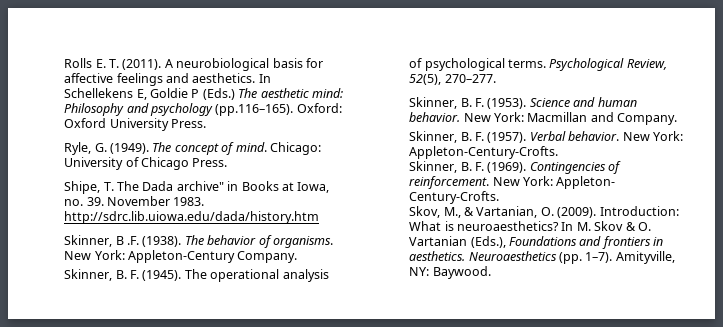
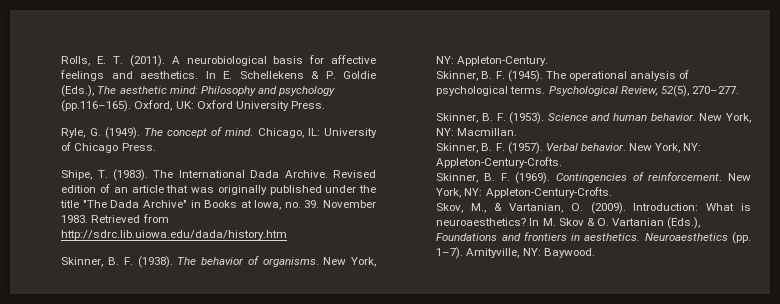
[64,58,93,68] Rolls -> [61,56,91,66] Rolls,
[64,88,235,100] Schellekens E, Goldie P (Eds.) -> [223,71,376,79] [61,85,95,97] E. Schellekens & P. Goldie (Eds.),
[296,103,342,113] Oxford: -> [134,100,194,111] Oxford, UK:
[269,142,321,155] Chicago: -> [257,128,320,138] Chicago, IL:
[117,181,224,191] The Dada archive" -> [113,169,376,181] [61,184,376,195] [60,200,188,208] (1983). The International Dada Archive. Revised edition of an article that was originally published under the title "The Dada Archive"
(205, 201) none -> [91,214,169,223] Retrieved from
[115,236,140,245] B .F. -> [108,257,133,265] B. F.
[94,250,298,263] York: Appleton-Century Company. -> [351,257,376,267] [436,56,549,66] York, NY: Appleton-Century.
[494,112,678,125] York: Macmillan and Company. -> [726,113,751,123] [436,128,518,136] York, NY: Macmillan.
[652,131,683,141] York: -> [655,143,702,153] York, NY:
[523,176,616,189] [409,191,500,204] York: Appleton- Century-Crofts. -> [436,187,612,198] York, NY: Appleton-Century-Crofts.

